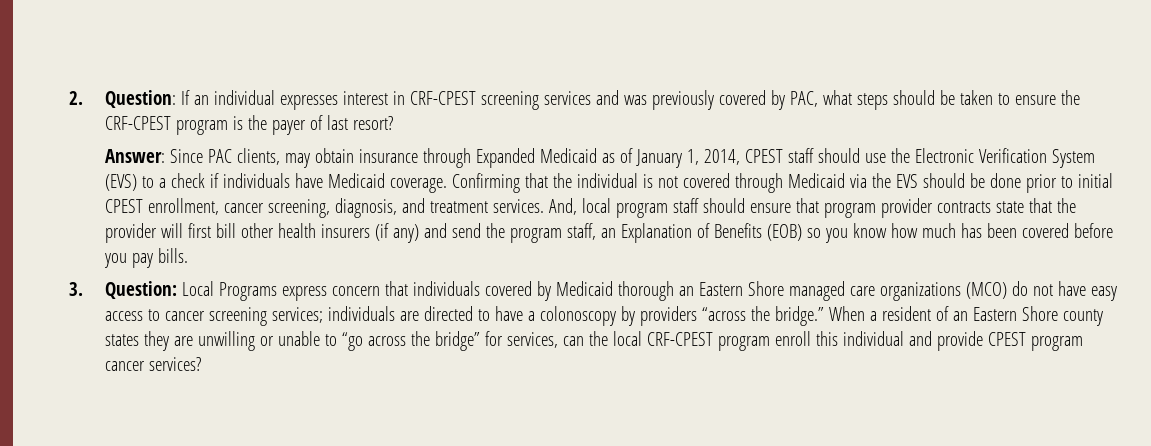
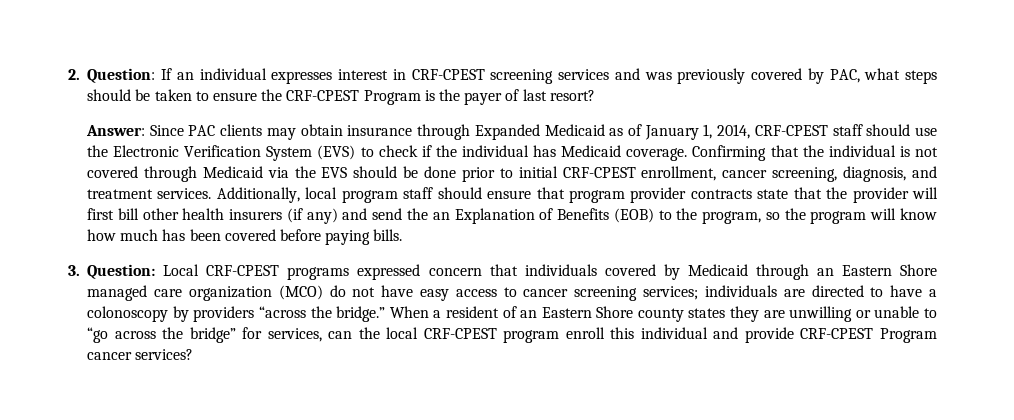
[175,120,228,135] program -> [363,90,421,105] Program
[236,148,280,165] clients, -> [220,124,263,136] clients
[744,149,783,163] CPEST -> [754,125,828,136] CRF-CPEST
[158,178,166,188] a -> (374, 152) none
[222,173,323,188] individuals have -> [435,145,557,157] the individual has
[104,199,143,213] CPEST -> [562,167,636,178] CRF-CPEST
[548,198,577,215] And, -> [216,187,300,203] Additionally,
[509,223,596,243] program staff, -> (428, 214) none
[806,228,848,243] so you -> [658,208,897,224] to the program, so the program will
[103,253,153,268] you pay -> [325,230,371,245] paying
[218,282,327,301] Programs express -> [206,264,421,280] CRF-CPEST programs expressed
[617,281,674,301] thorough -> [755,264,809,280] through
[879,282,961,301] organizations -> [188,286,272,301] organization
[987,332,1083,351] CPEST program -> [800,328,937,343] CRF-CPEST Program

